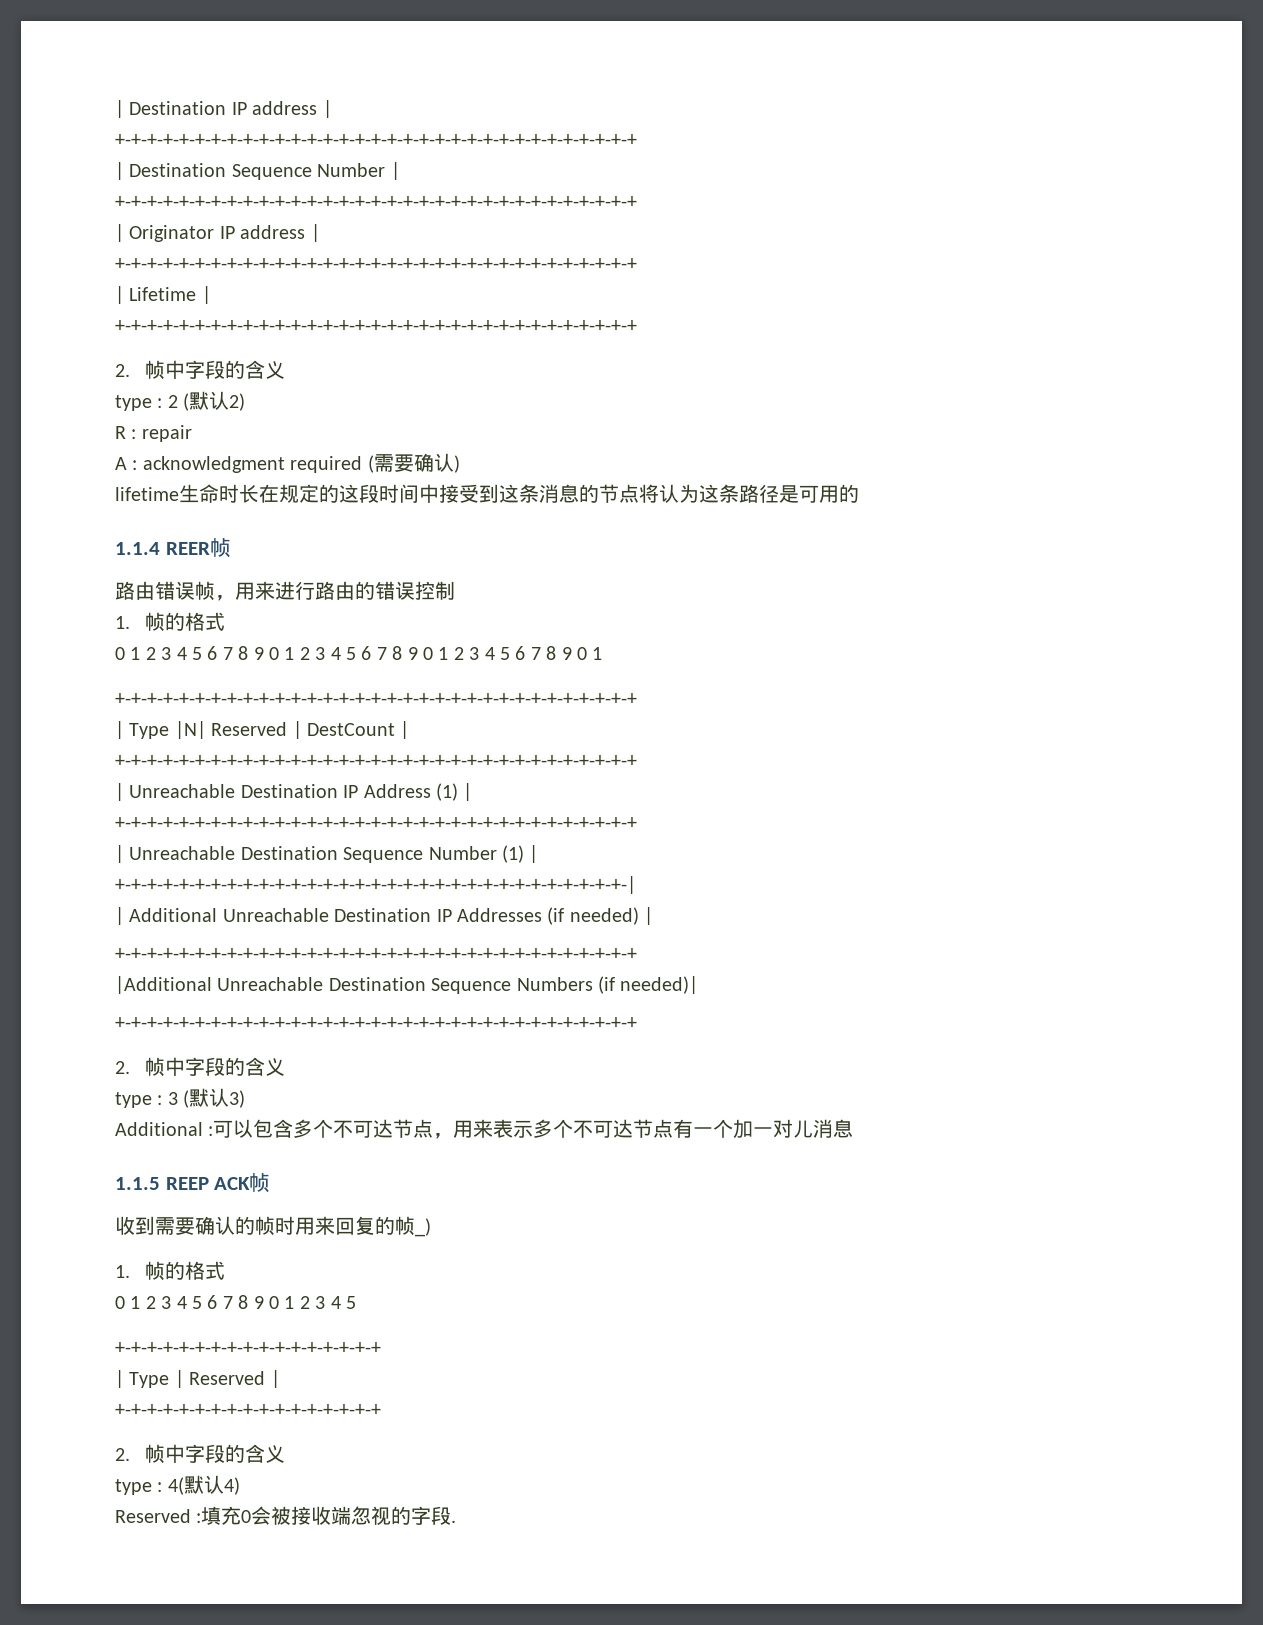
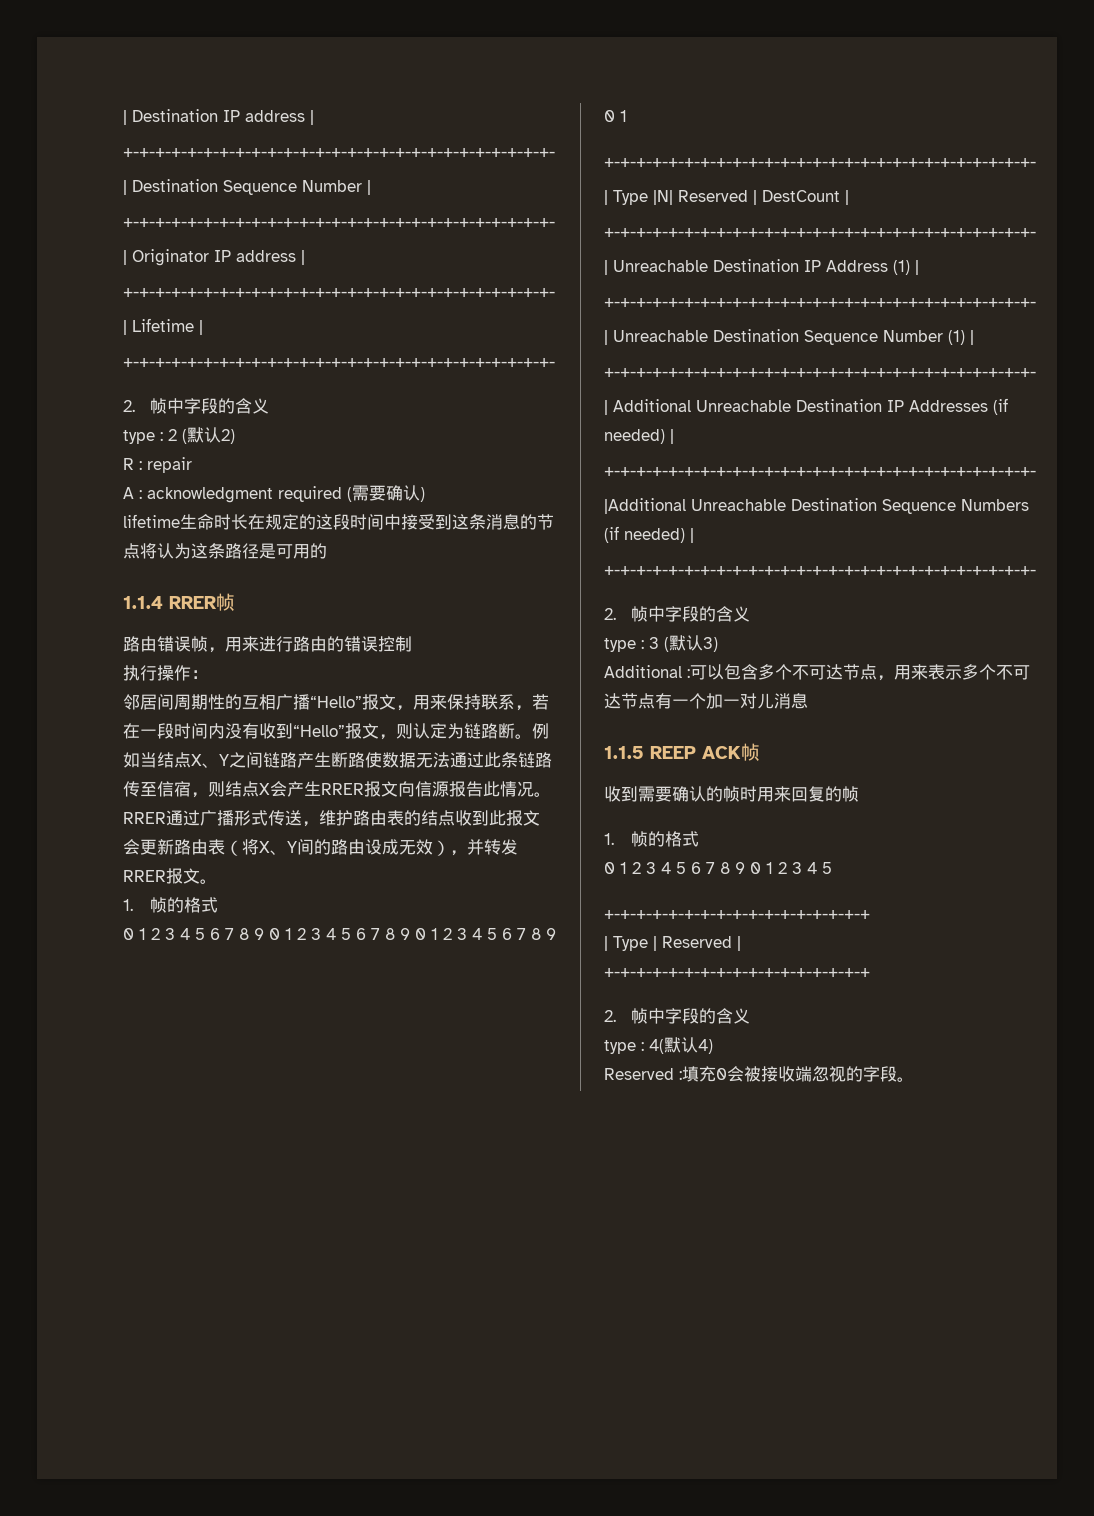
[115,134,637,146] +-+-+-+-+-+-+-+-+-+-+-+-+-+-+-+-+-+-+-+-+-+-+-+-+-+-+-+-+-+-+-+-+ -> [123,148,555,157] +-+-+-+-+-+-+-+-+-+-+-+-+-+-+-+-+-+-+-+-+-+-+-+-+-+-+-
[115,196,637,208] +-+-+-+-+-+-+-+-+-+-+-+-+-+-+-+-+-+-+-+-+-+-+-+-+-+-+-+-+-+-+-+-+ -> [123,218,555,227] +-+-+-+-+-+-+-+-+-+-+-+-+-+-+-+-+-+-+-+-+-+-+-+-+-+-+-
[115,258,637,270] +-+-+-+-+-+-+-+-+-+-+-+-+-+-+-+-+-+-+-+-+-+-+-+-+-+-+-+-+-+-+-+-+ -> [123,288,555,297] +-+-+-+-+-+-+-+-+-+-+-+-+-+-+-+-+-+-+-+-+-+-+-+-+-+-+-
[115,320,637,332] +-+-+-+-+-+-+-+-+-+-+-+-+-+-+-+-+-+-+-+-+-+-+-+-+-+-+-+-+-+-+-+-+ -> [123,358,555,367] +-+-+-+-+-+-+-+-+-+-+-+-+-+-+-+-+-+-+-+-+-+-+-+-+-+-+-
[165,542,210,555] REER -> [169,596,217,609] RRER
(455, 590) none -> [123,665,208,681] [123,694,549,711] [123,723,549,740] [123,752,552,768] [123,781,551,798] [123,810,540,827] [123,839,518,856] [123,868,217,884] // 执行操作： // 邻居间周期性的互相广播“Hello”报文，用来保持联系，若在一段时间内没有收到“Hello”报文，则认定为链路断。例如当结点X、Y之间链路产生断路使数据无法通过此条链路传至信宿，则结点X会产生RRER报文向信源报告此情况。RRER通过广播形式传送，维护路由表的结点收到此报文会更新路由表（将X、Y间的路由设成无效），并转发RRER报文。
[115,693,637,705] +-+-+-+-+-+-+-+-+-+-+-+-+-+-+-+-+-+-+-+-+-+-+-+-+-+-+-+-+-+-+-+-+ -> [604,158,1036,167] +-+-+-+-+-+-+-+-+-+-+-+-+-+-+-+-+-+-+-+-+-+-+-+-+-+-+-
[115,755,637,767] +-+-+-+-+-+-+-+-+-+-+-+-+-+-+-+-+-+-+-+-+-+-+-+-+-+-+-+-+-+-+-+-+ -> [604,228,1036,237] +-+-+-+-+-+-+-+-+-+-+-+-+-+-+-+-+-+-+-+-+-+-+-+-+-+-+-
[115,817,637,829] +-+-+-+-+-+-+-+-+-+-+-+-+-+-+-+-+-+-+-+-+-+-+-+-+-+-+-+-+-+-+-+-+ -> [604,298,1036,307] +-+-+-+-+-+-+-+-+-+-+-+-+-+-+-+-+-+-+-+-+-+-+-+-+-+-+-
[115,876,636,894] +-+-+-+-+-+-+-+-+-+-+-+-+-+-+-+-+-+-+-+-+-+-+-+-+-+-+-+-+-+-+-+-| -> [604,368,1036,377] +-+-+-+-+-+-+-+-+-+-+-+-+-+-+-+-+-+-+-+-+-+-+-+-+-+-+-
[115,948,637,960] +-+-+-+-+-+-+-+-+-+-+-+-+-+-+-+-+-+-+-+-+-+-+-+-+-+-+-+-+-+-+-+-+ -> [604,467,1036,476] +-+-+-+-+-+-+-+-+-+-+-+-+-+-+-+-+-+-+-+-+-+-+-+-+-+-+-
[620,976,699,994] [115,1017,637,1029] needed)| // +-+-+-+-+-+-+-+-+-+-+-+-+-+-+-+-+-+-+-+-+-+-+-+-+-+-+-+-+-+-+-+-+ -> [624,528,694,543] [604,566,1036,575] needed) | // +-+-+-+-+-+-+-+-+-+-+-+-+-+-+-+-+-+-+-+-+-+-+-+-+-+-+-
[415,1218,431,1237] _) -> (859, 794) none
[451,1520,457,1523] . -> [897,1077,914,1082] 。

